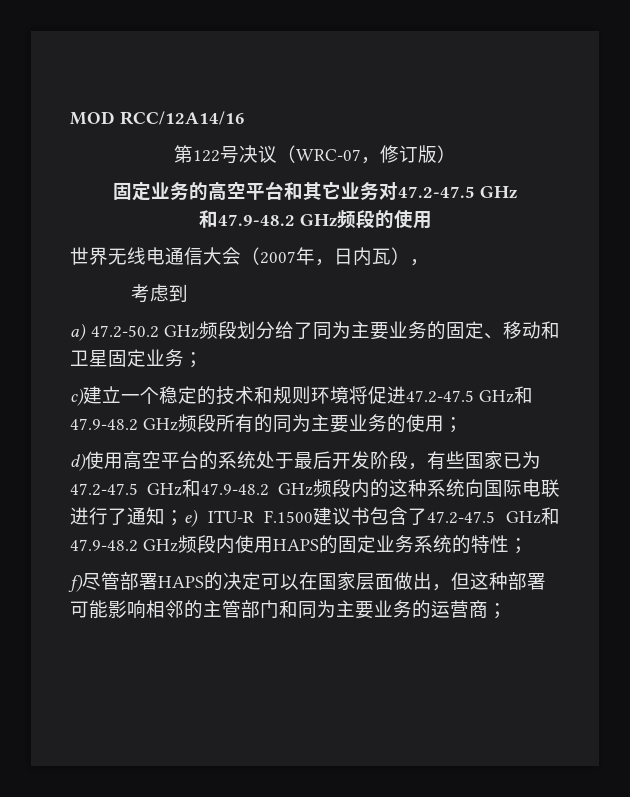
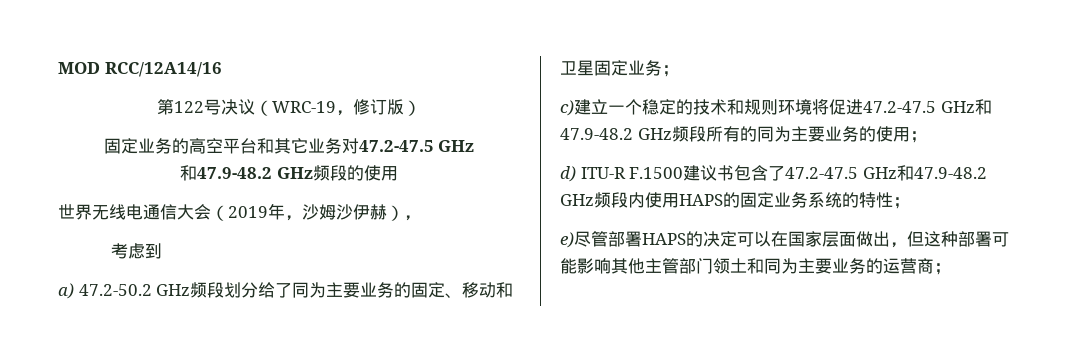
[296,149,361,161] WRC-07 -> [272,101,336,113] WRC-19
[260,247,391,266] 2007年，日内瓦 -> [228,203,387,221] 2019年，沙姆沙伊赫
[85,451,541,470] [70,479,560,498] [70,507,198,527] 使用高空平台的系统处于最后开发阶段，有些国家已为47.2-47.5 GHz和47.9-48.2 GHz频段内的这种系统向国际电联进行了通知；e) -> (576, 174) none
[68,574,83,592] f) -> [560,232,574,248] e)
[146,600,203,619] 相邻的 -> [611,258,645,274] 其他
(279, 609) none -> [713,258,747,274] 领土

